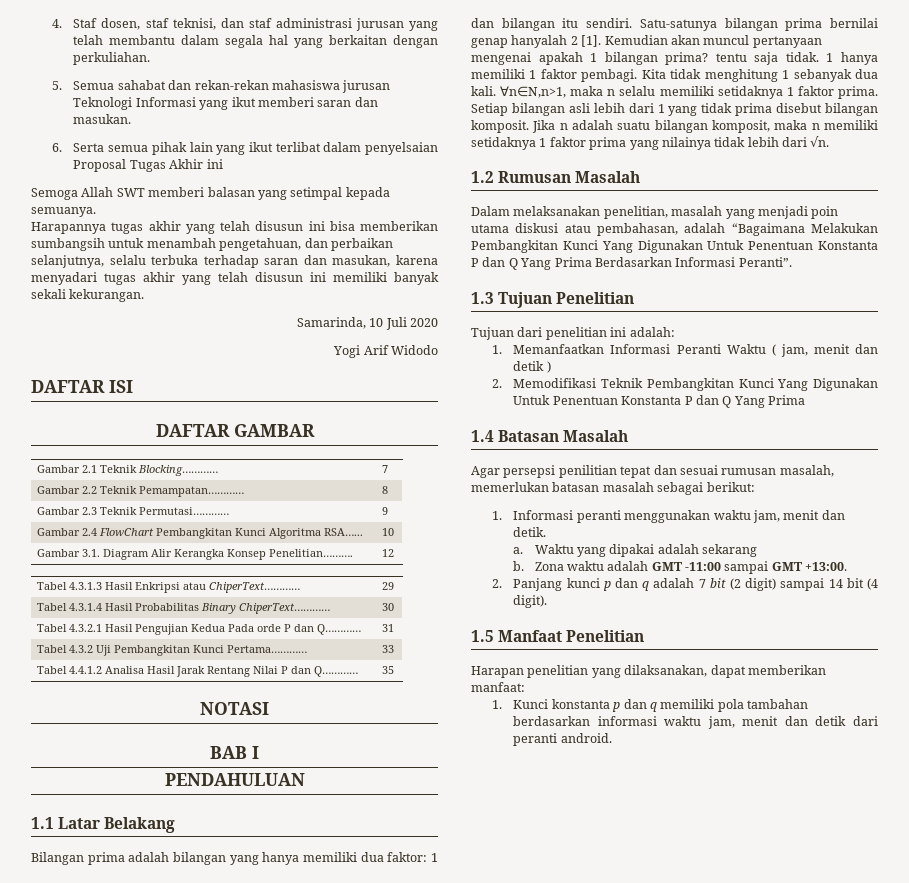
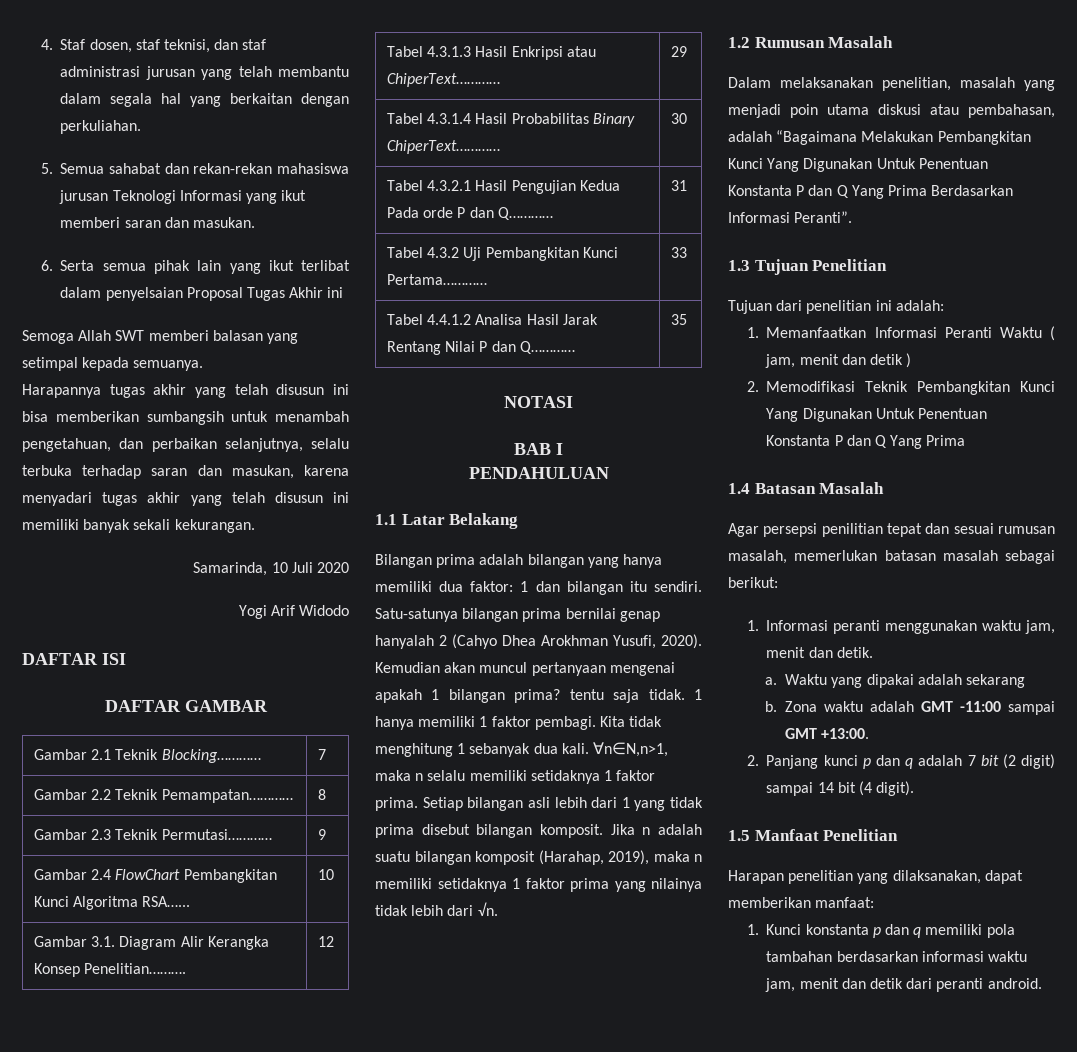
[581,35,602,47] [1]. -> [452,634,702,649] (Cahyo Dhea Arokhman Yusufi, 2020).
[712,120,770,133] komposit, -> [475,850,649,865] komposit (Harahap, 2019),

